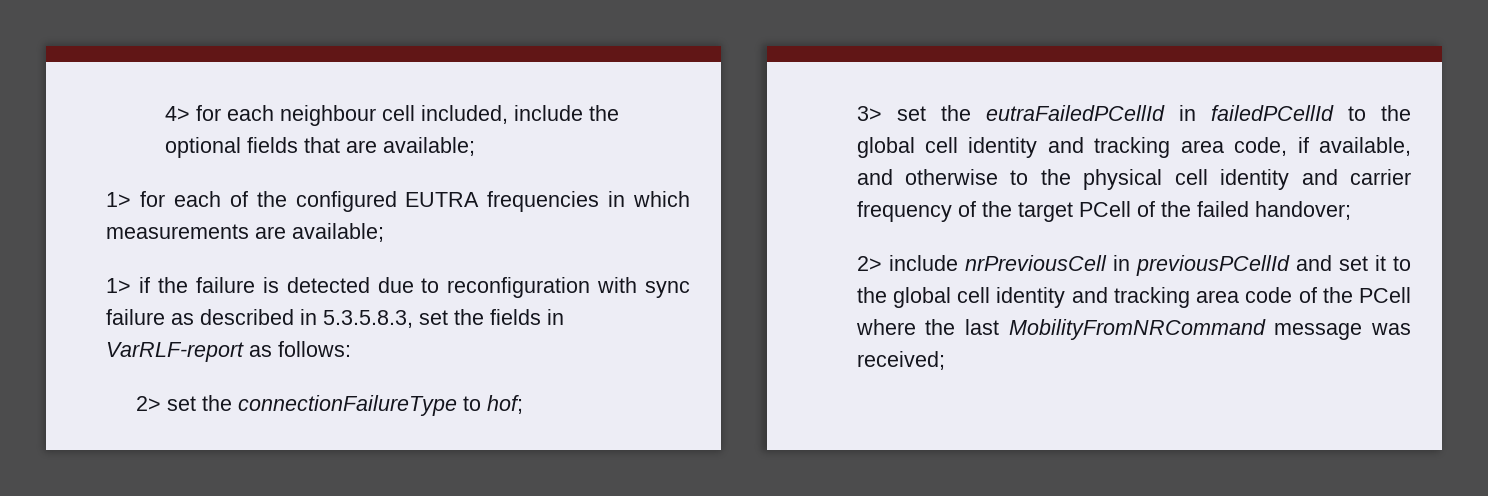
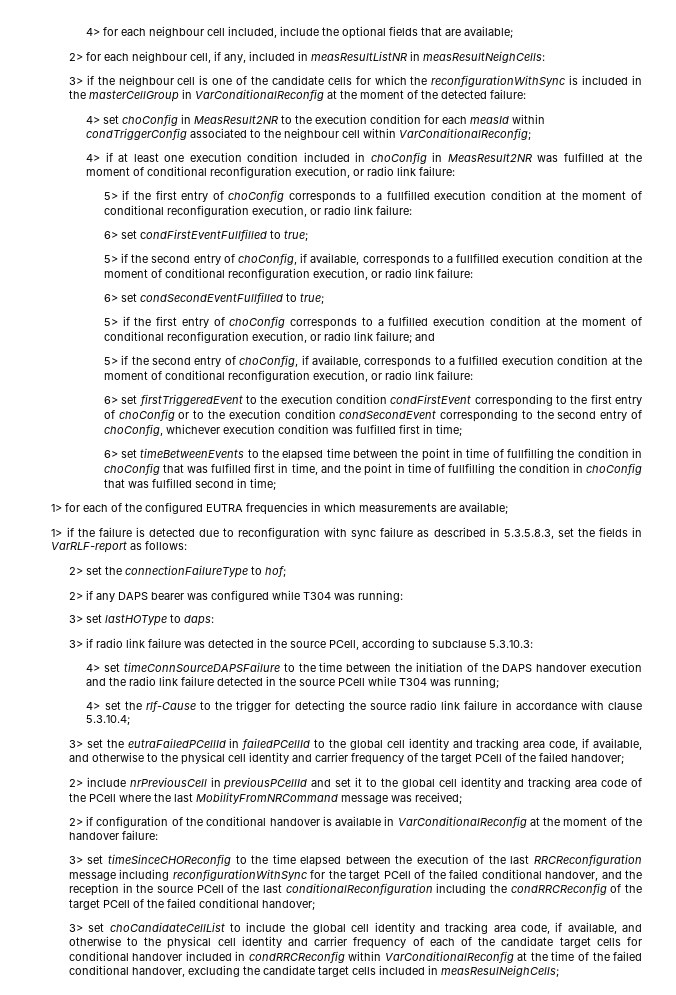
(475, 146) none -> [68,51,545,63] [68,75,642,87] [68,89,526,102] [86,114,546,126] [86,128,532,140] [86,152,643,164] [86,166,456,178] [103,190,643,203] [103,205,412,217] [103,229,308,241] [103,253,643,266] [103,268,473,280] [103,292,324,304] [103,316,643,329] [103,331,435,343] [103,355,643,368] [103,370,473,382] [103,394,642,407] [103,409,642,422] [103,424,462,436] [103,448,643,461] [103,463,642,476] [103,478,276,490] // 2> for each neighbour cell, if any, included in measResultListNR in measResultNeighCells: // 3> if the neighbour cell is one of the candidate cells for which the reconfigurationWithSync is included in the masterCellGroup in VarConditionalReconfig at the moment of the detected failure: // 4> set choConfig in MeasResult2NR to the execution condition for each measId within condTriggerConfig associated to the neighbour cell within VarConditionalReconfig; // 4> if at least one execution condition included in choConfig in MeasResult2NR was fulfilled at the moment of conditional reconfiguration execution, or radio link failure: // 5> if the first entry of choConfig corresponds to a fullfilled execution condition at the moment of conditional reconfiguration execution, or radio link failure: // 6> set condFirstEventFullfilled to true; // 5> if the second entry of choConfig, if available, corresponds to a fullfilled execution condition at the moment of conditional reconfiguration execution, or radio link failure: // 6> set condSecondEventFullfilled to true; // 5> if the first entry of choConfig corresponds to a fulfilled execution condition at the moment of conditional reconfiguration execution, or radio link failure; and // 5> if the second entry of choConfig, if available, corresponds to a fulfilled execution condition at the moment of conditional reconfiguration execution, or radio link failure: // 6> set firstTriggeredEvent to the execution condition condFirstEvent corresponding to the first entry of choConfig or to the execution condition condSecondEvent corresponding to the second entry of choConfig, whichever execution condition was fulfilled first in time; // 6> set timeBetweenEvents to the elapsed time between the point in time of fullfilling the condition in choConfig that was fulfilled first in time, and the point in time of fullfilling the condition in choConfig that was fulfilled second in time;
(523, 404) none -> [68,590,403,602] [68,614,214,626] [68,638,533,650] [86,662,643,672] [86,676,500,688] [86,700,642,712] [86,715,131,725] // 2> if any DAPS bearer was configured while T304 was running: // 3> set lastHOType to daps: // 3> if radio link failure was detected in the source PCell, according to subclause 5.3.10.3: // 4> set timeConnSourceDAPSFailure to the time between the initiation of the DAPS handover execution and the radio link failure detected in the source PCell while T304 was running; // 4> set the rlf-Cause to the trigger for detecting the source radio link failure in accordance with clause 5.3.10.4;
(945, 360) none -> [68,816,643,828] [68,830,158,840] [68,854,642,867] [68,869,642,881] [68,883,642,896] [68,898,315,910] [68,922,642,934] [68,936,642,949] [68,951,642,963] [68,965,559,977] // 2> if configuration of the conditional handover is available in VarConditionalReconfig at the moment of the handover failure: // 3> set timeSinceCHOReconfig to the time elapsed between the execution of the last RRCReconfiguration message including reconfigurationWithSync for the target PCell of the failed conditional handover, and the reception in the source PCell of the last conditionalReconfiguration including the condRRCReconfig of the target PCell of the failed conditional handover; // 3> set choCandidateCellList to include the global cell identity and tracking area code, if available, and otherwise to the physical cell identity and carrier frequency of each of the candidate target cells for conditional handover included in condRRCReconfig within VarConditionalReconfig at the time of the failed conditional handover, excluding the candidate target cells included in measResulNeighCells;

